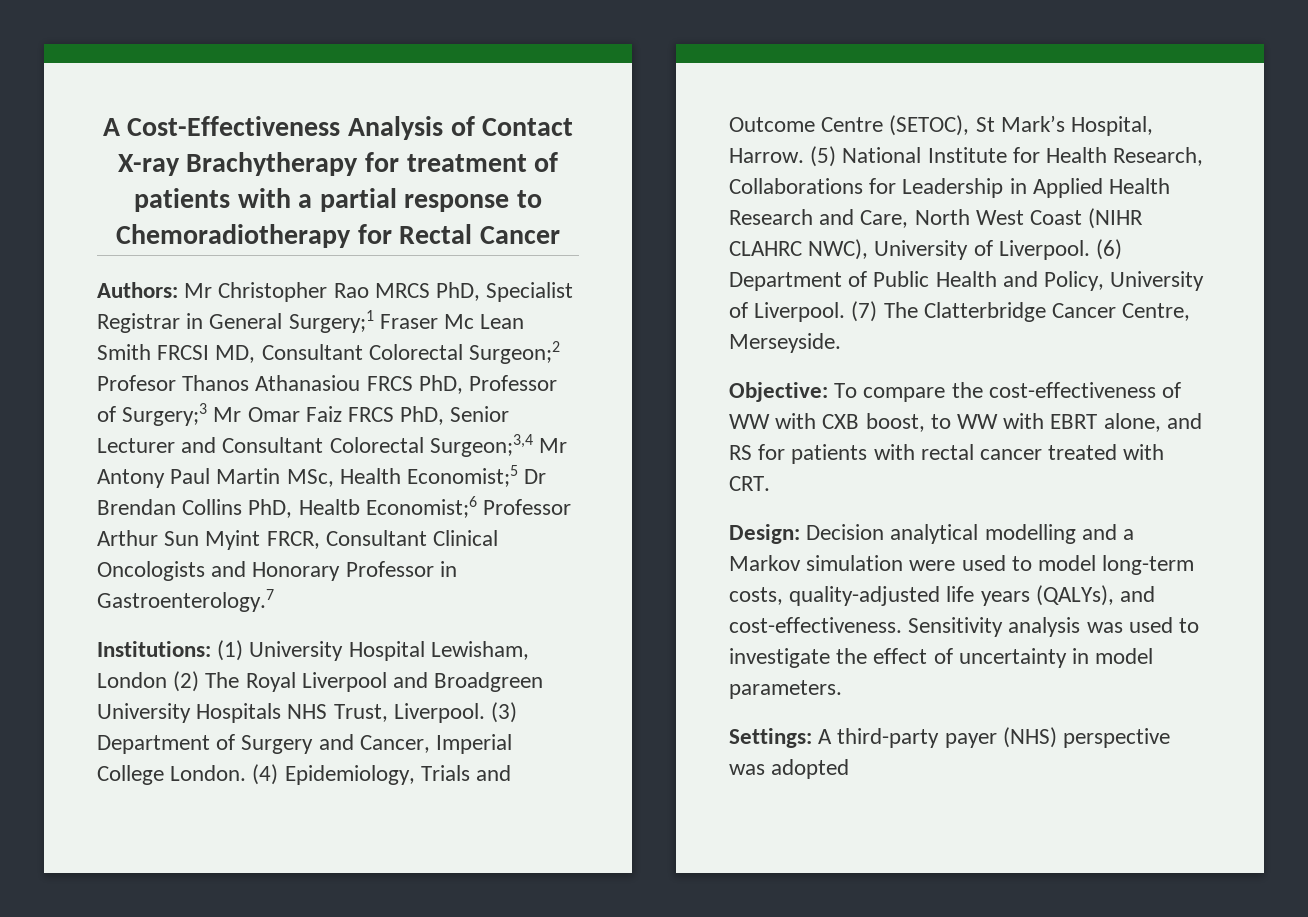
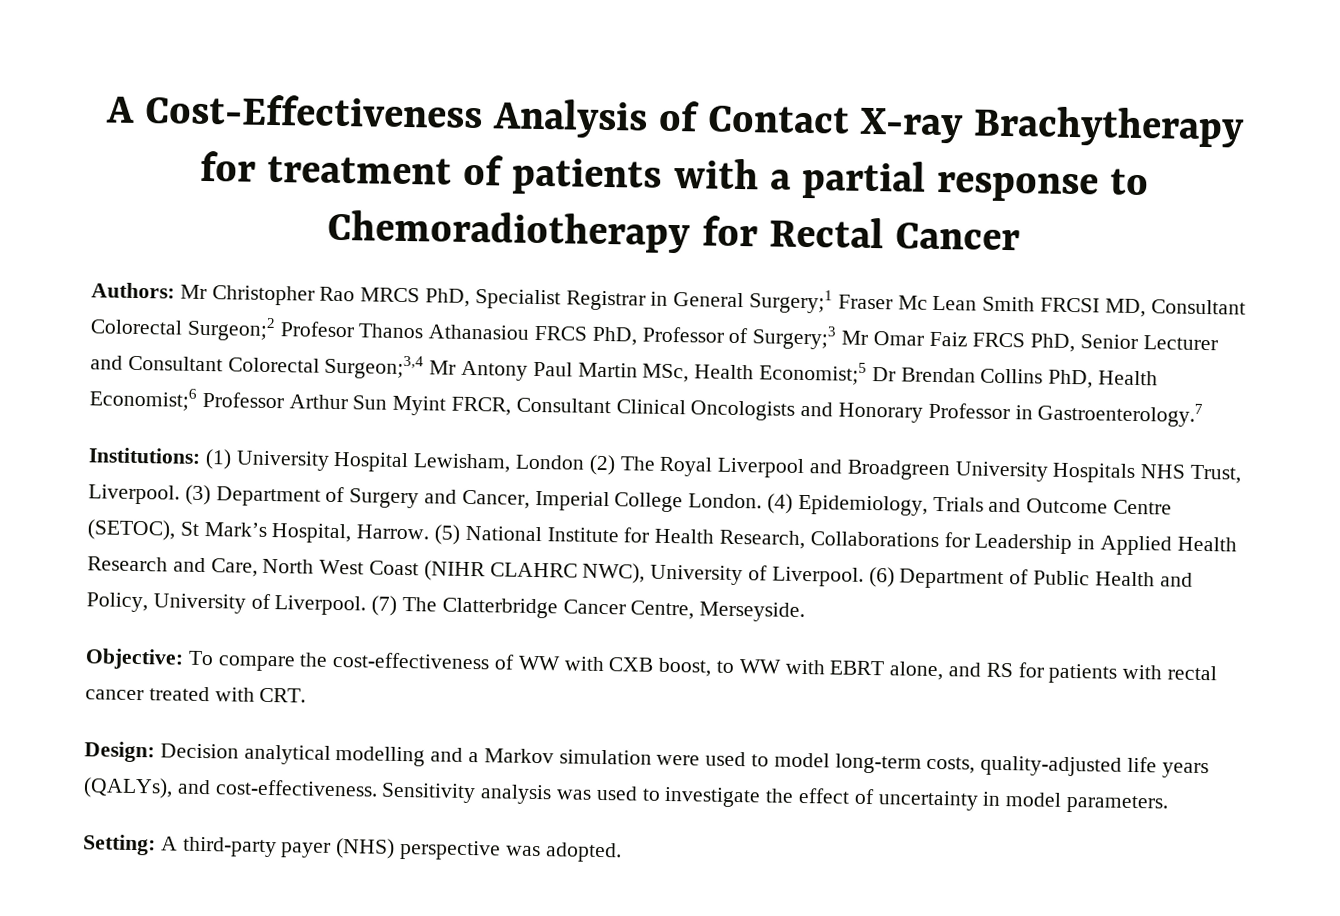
[298,499,360,515] Healtb -> [1098,370,1159,386] Health
[729,728,812,748] Settings: -> [82,834,156,856] Setting:
[771,759,850,779] adopted -> [544,842,622,863] adopted.

